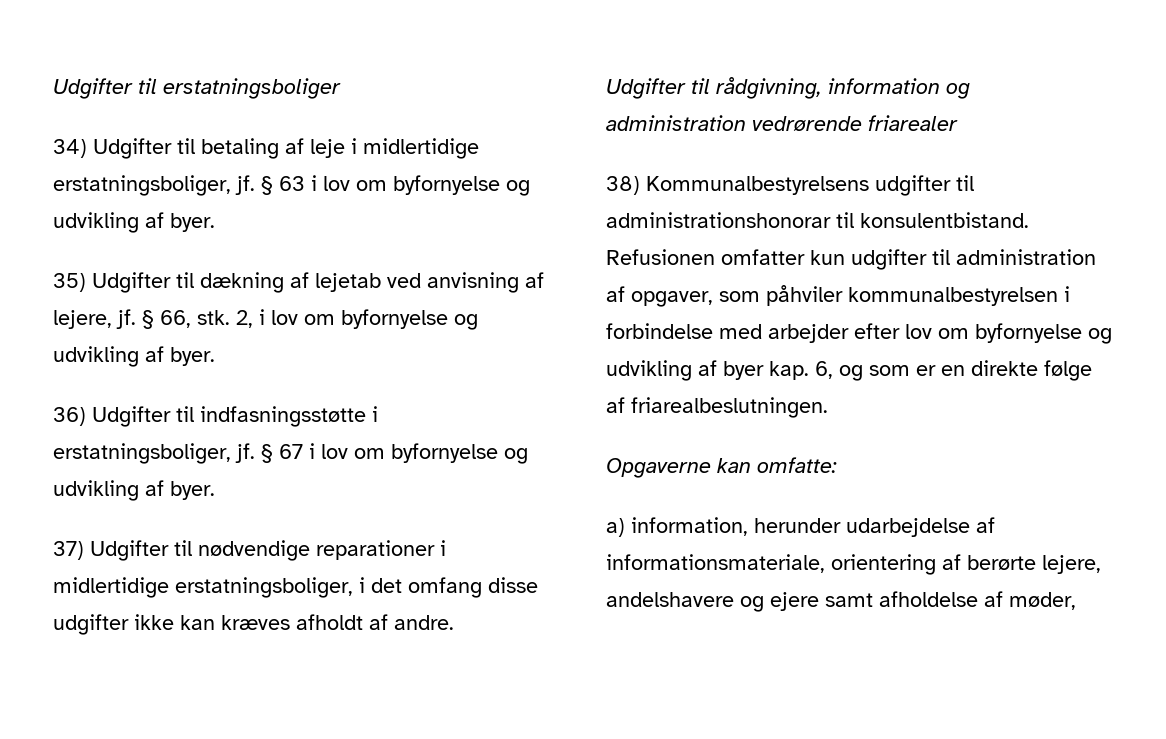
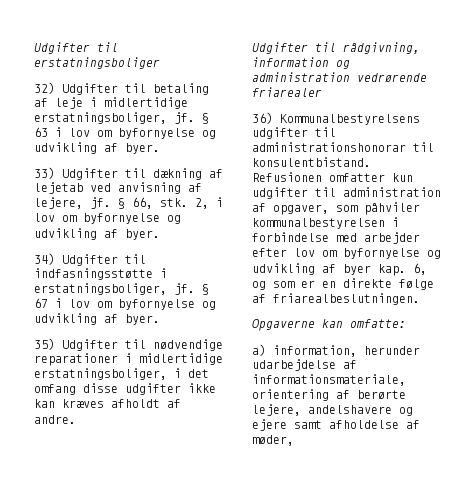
[53,139,87,158] 34) -> [34,82,55,94] 32)
[53,273,86,292] 35) -> [34,167,55,179] 33)
[53,407,86,426] 36) -> [34,253,55,265] 34)
[53,541,84,560] 37) -> [34,338,55,350] 35)
[606,176,640,195] 38) -> [252,112,273,124] 36)

